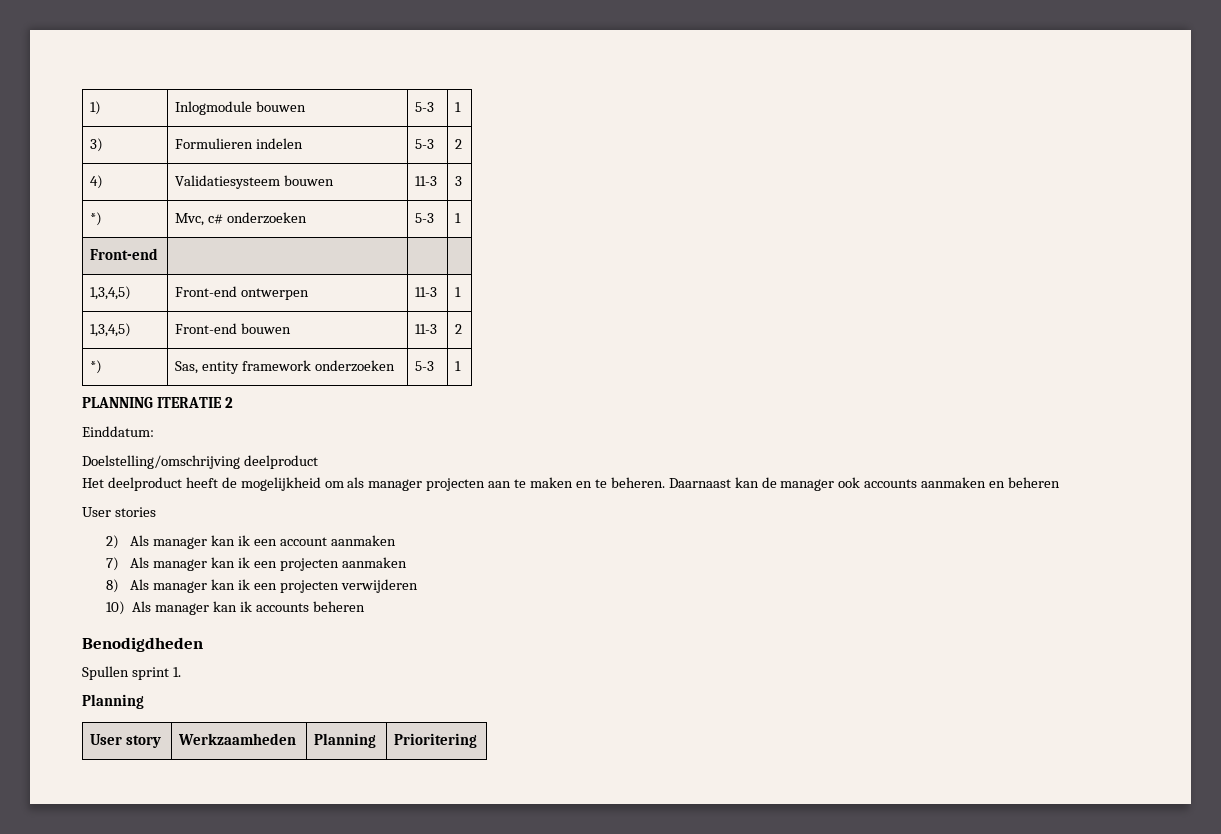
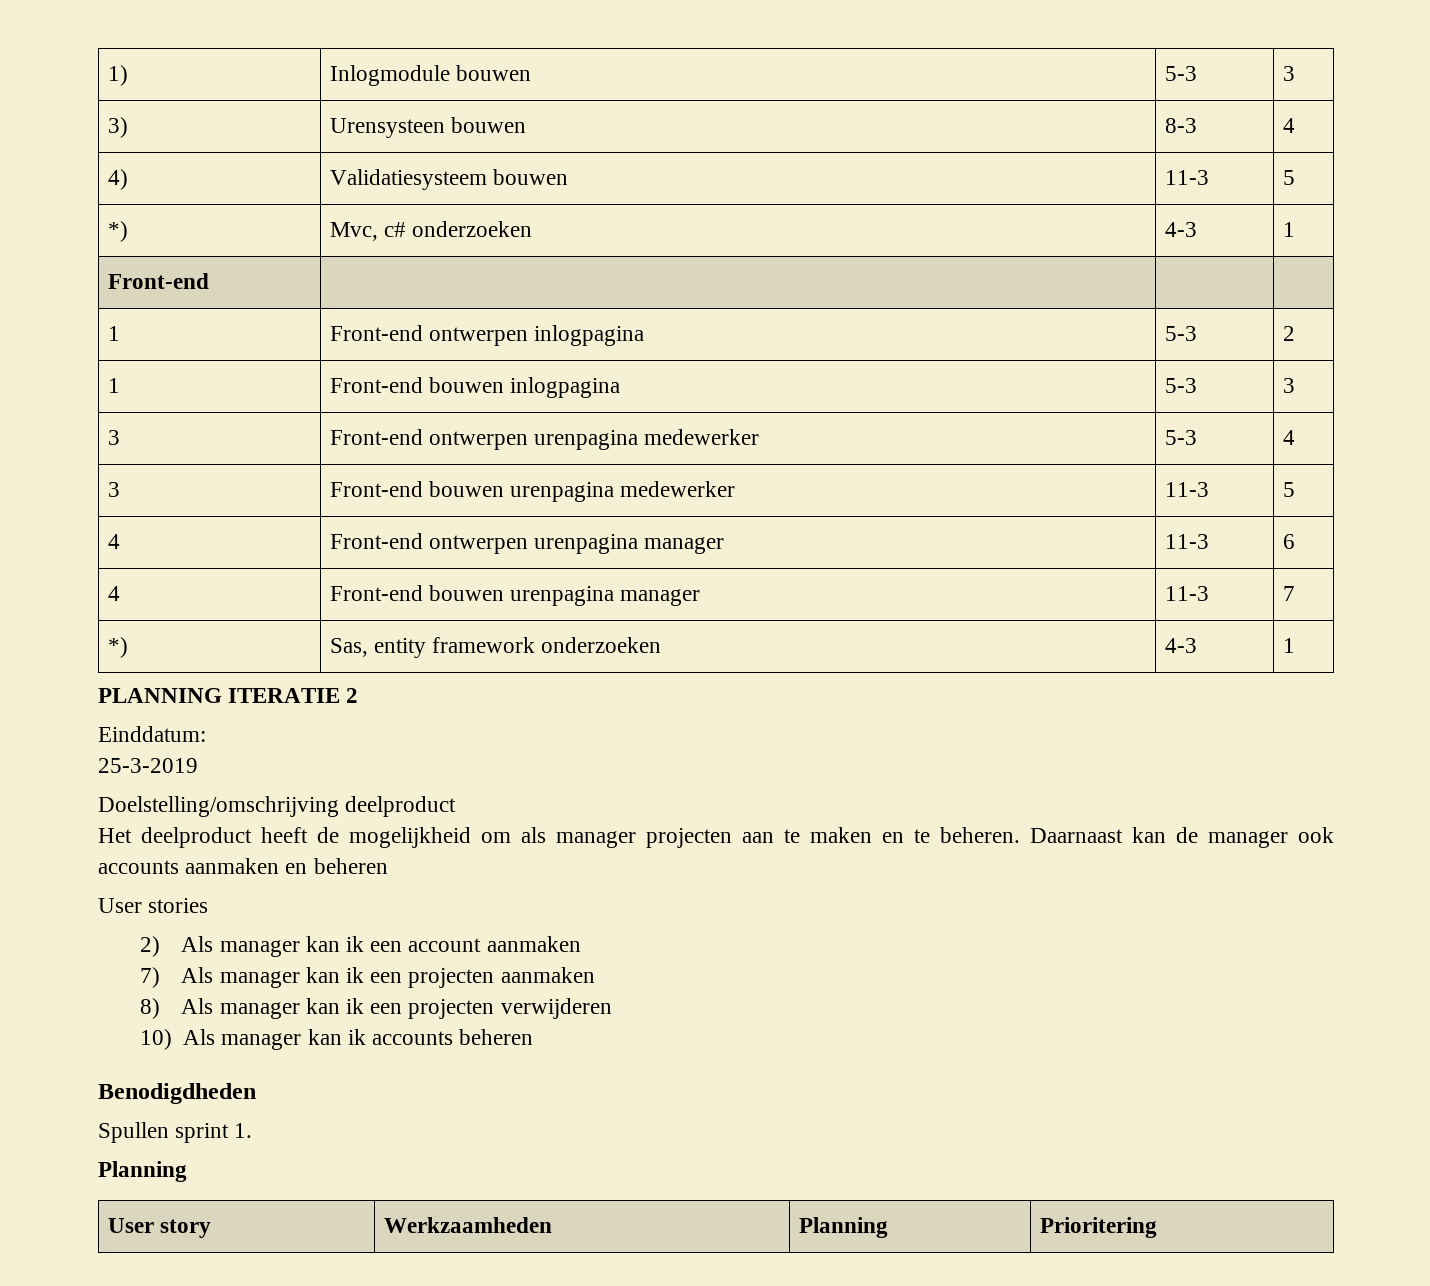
[455,102,462,112] 1 -> [1282,66,1295,81] 3
[175,138,304,149] [415,139,435,149] [455,139,463,149] Formulieren indelen | 5-3 | 2 -> [329,117,526,138] [1164,118,1197,133] [1282,118,1295,133] Urensysteen bouwen | 8-3 | 4
[455,176,463,186] 3 -> [1282,170,1295,185] 5
[415,213,435,223] 5-3 -> [1164,222,1197,237] 4-3
[90,286,132,300] [175,286,310,300] [415,287,438,297] [455,287,462,297] [90,323,132,337] [175,323,292,334] [415,324,438,334] [455,324,463,334] 1,3,4,5) | Front-end ontwerpen | 11-3 | 1 // 1,3,4,5) | Front-end bouwen | 11-3 | 2 -> [107,326,120,341] [329,325,645,346] [1164,326,1197,341] [1282,326,1295,341] [107,378,120,393] [329,377,621,398] [1164,378,1197,393] [1282,378,1295,393] [107,430,120,445] [329,429,760,450] [1164,430,1197,445] [1282,430,1295,445] [107,482,120,497] [329,481,736,502] [1164,482,1209,497] [1282,482,1295,497] [107,534,120,549] [329,533,725,554] [1164,534,1209,549] [1282,534,1295,549] [107,586,120,601] [329,585,701,606] [1164,586,1209,601] [1282,586,1295,601] 1 | Front-end ontwerpen inlogpagina | 5-3 | 2 // 1 | Front-end bouwen inlogpagina | 5-3 | 3 // 3 | Front-end ontwerpen urenpagina medewerker | 5-3 | 4 // 3 | Front-end bouwen urenpagina medewerker | 11-3 | 5 // 4 | Front-end ontwerpen urenpagina manager | 11-3 | 6 // 4 | Front-end bouwen urenpagina manager | 11-3 | 7
[415,361,435,371] 5-3 -> [1164,638,1197,653] 4-3
(154, 431) none -> [98,758,198,773] // 25-3-2019

